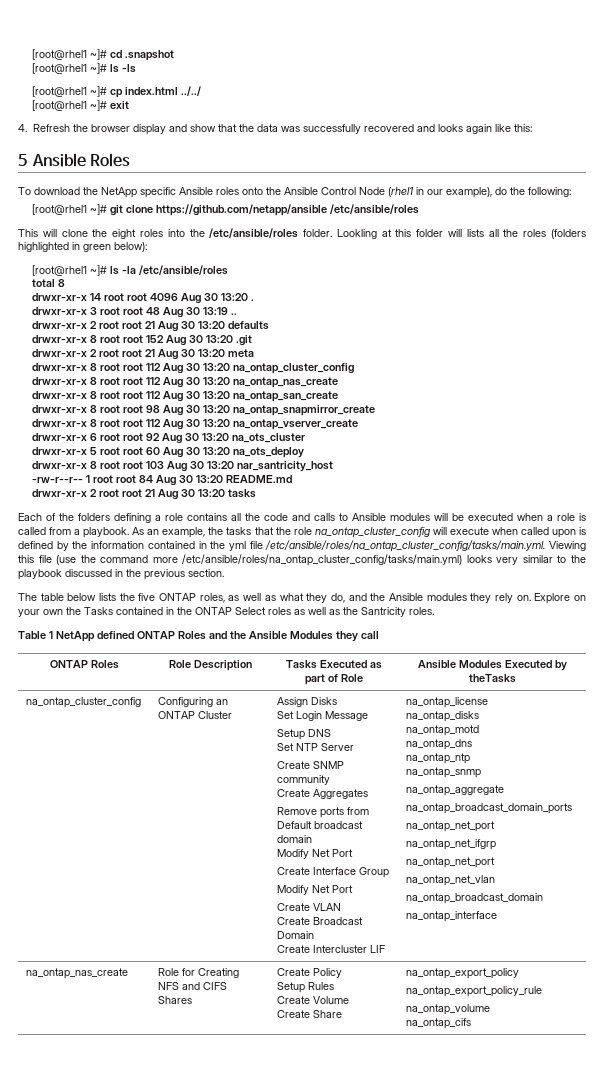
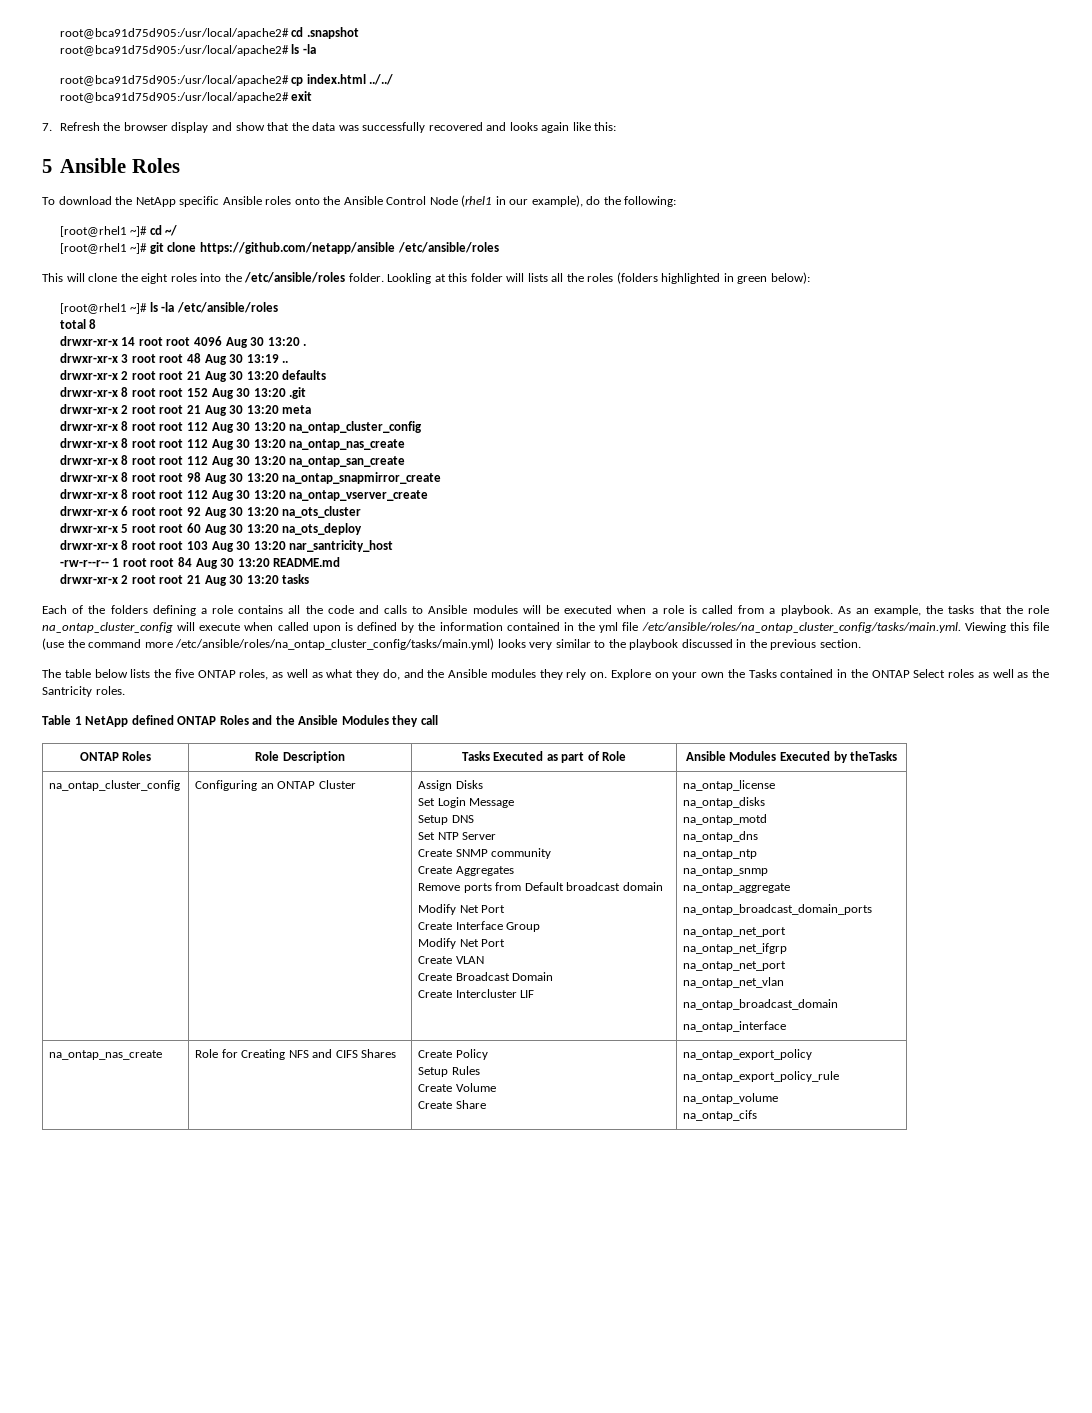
[31,49,107,60] [root@rhel1 ~]# -> [59,28,289,39] root@bca91d75d905:/usr/local/apache2#
[31,63,136,74] [31,86,107,97] [root@rhel1 ~]# ls -ls // [root@rhel1 ~]# -> [59,44,316,56] [59,75,289,86] root@bca91d75d905:/usr/local/apache2# ls -la // root@bca91d75d905:/usr/local/apache2#
[31,100,107,111] [root@rhel1 ~]# -> [59,92,289,103] root@bca91d75d905:/usr/local/apache2#
[18,124,27,132] 4. -> [42,123,52,131] 7.
(571, 192) none -> [59,225,178,237] // [root@rhel1 ~]# cd ~/

